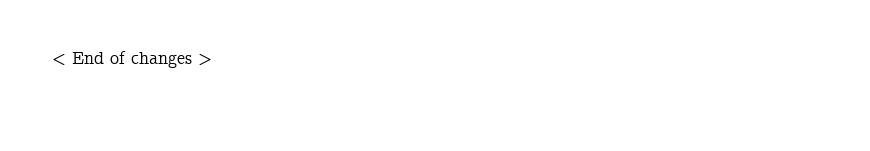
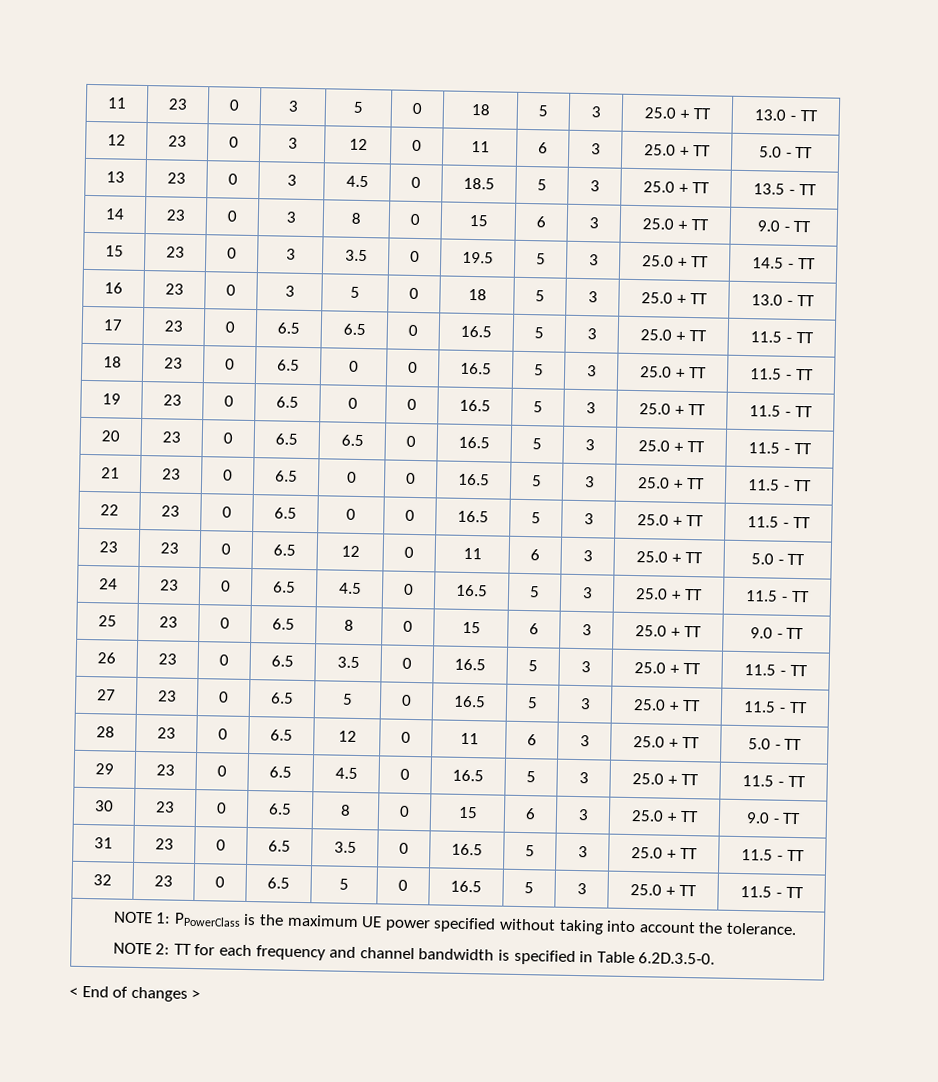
(52, 59) none -> [107,97,127,109] [168,98,188,110] [229,99,240,111] [287,100,299,112] [353,101,364,113] [412,102,423,115] [470,103,491,116] [538,105,548,117] [590,106,601,118] [644,107,711,120] [754,109,818,122] [107,134,126,146] [168,135,187,147] [229,136,239,148] [287,137,298,149] [348,138,368,151] [412,139,422,152] [470,140,490,153] [538,142,548,154] [590,143,601,155] [644,144,711,157] [758,146,814,159] [106,171,125,183] [167,172,186,184] [228,173,238,185] [286,174,297,186] [345,175,369,188] [411,176,421,189] [463,177,495,190] [537,179,547,191] [589,180,600,192] [643,181,710,194] [753,183,817,196] [105,208,125,220] [166,209,186,221] [227,210,238,222] [285,211,297,223] [351,212,361,224] [410,213,420,226] [468,214,488,227] [536,216,546,228] [588,217,599,229] [642,218,709,231] [756,220,812,233] [105,245,124,257] [166,246,185,258] [227,247,237,259] [285,248,296,260] [344,249,368,262] [410,250,420,263] [462,251,494,264] [536,253,546,265] [588,254,599,266] [642,255,709,268] [752,257,816,270] [104,282,123,294] [165,283,184,295] [226,284,236,296] [284,285,295,297] [350,286,360,298] [409,287,419,300] [467,288,487,301] [535,290,545,302] [587,291,598,303] [641,292,708,305] [751,294,815,307] [103,319,122,331] [164,320,183,332] [225,321,235,333] [277,322,300,334] [342,323,366,336] [408,324,418,337] [460,325,492,338] [534,327,544,339] [586,328,597,340] [640,329,707,342] [750,331,814,344] [103,356,122,368] [164,357,183,369] [225,358,235,370] [277,359,300,371] [349,360,359,372] [408,361,418,374] [460,362,492,375] [534,364,544,376] [586,365,597,377] [640,366,707,379] [750,368,814,381] [102,393,121,405] [163,394,182,406] [224,395,234,407] [276,396,299,408] [348,397,358,409] [407,398,417,411] [459,399,491,412] [533,401,543,413] [585,402,596,414] [639,403,706,416] [749,405,813,418] [101,430,120,442] [162,431,181,443] [223,432,233,444] [275,433,298,445] [340,434,364,447] [406,435,416,448] [458,436,490,449] [532,438,542,450] [584,439,595,451] [638,440,705,453] [748,442,812,455] [101,467,120,479] [162,468,181,480] [223,469,233,481] [275,470,298,482] [347,471,357,483] [406,472,416,485] [458,473,490,486] [532,475,542,487] [584,476,595,488] [637,477,705,490] [747,479,812,492] [100,504,119,516] [161,505,180,517] [222,506,232,518] [274,507,297,519] [346,508,356,520] [405,509,415,521] [457,510,489,523] [531,512,541,524] [583,513,594,525] [637,514,704,527] [747,516,811,529] [99,541,118,553] [160,542,179,554] [221,543,231,555] [273,544,296,556] [340,545,360,557] [404,546,414,558] [462,547,482,560] [530,549,540,561] [582,550,593,562] [636,551,703,564] [750,553,806,566] [99,578,118,590] [160,579,179,591] [221,580,231,592] [273,581,296,593] [338,582,362,595] [404,583,414,595] [455,584,488,597] [529,586,540,598] [581,587,593,599] [635,588,703,601] [745,590,810,603] [98,615,117,627] [159,616,178,628] [220,617,230,629] [272,618,295,630] [344,619,354,631] [403,620,413,632] [461,621,481,634] [529,623,539,635] [581,624,592,636] [635,625,702,638] [749,627,805,640] [97,652,116,664] [158,653,177,665] [219,654,229,666] [271,655,294,667] [336,656,360,669] [402,657,412,669] [454,658,486,671] [528,660,538,672] [580,661,591,673] [634,662,701,675] [744,664,808,677] [97,689,116,701] [158,690,177,702] [218,691,229,703] [270,692,294,704] [342,693,353,705] [401,694,412,706] [453,695,486,708] [527,697,538,709] [579,698,591,710] [633,699,701,712] [743,701,808,714] [96,726,115,738] [157,727,176,739] [218,728,228,740] [270,729,293,741] [337,730,357,742] [401,731,411,743] [459,732,479,745] [527,734,537,746] [579,735,590,747] [633,736,700,749] [747,738,803,751] [95,763,114,775] [156,764,175,776] [217,765,227,777] [269,766,292,778] [334,767,358,779] [400,768,410,780] [452,769,484,782] [526,771,536,783] [578,772,589,784] [632,773,699,786] [742,775,806,788] [94,800,114,812] [155,801,175,813] [216,802,227,814] [268,803,292,815] [340,804,351,816] [399,805,410,817] [457,806,478,819] [525,808,536,820] [577,809,589,821] [631,810,699,823] [745,812,802,825] [94,837,113,849] [155,838,174,850] [216,839,226,851] [268,840,291,852] [333,841,357,853] [399,842,409,854] [451,843,483,856] [525,845,535,857] [577,846,588,858] [631,847,698,860] [741,849,805,862] [93,874,112,886] [154,875,173,887] [215,876,225,888] [267,877,290,889] [339,878,349,890] [398,879,408,891] [450,880,482,893] [524,882,534,894] [576,883,587,895] [630,884,697,897] [740,886,804,899] [112,911,797,936] [112,942,716,966] 11 | 23 | 0 | 3 | 5 | 0 | 18 | 5 | 3 | 25.0 + TT | 13.0 - TT // 12 | 23 | 0 | 3 | 12 | 0 | 11 | 6 | 3 | 25.0 + TT | 5.0 - TT // 13 | 23 | 0 | 3 | 4.5 | 0 | 18.5 | 5 | 3 | 25.0 + TT | 13.5 - TT // 14 | 23 | 0 | 3 | 8 | 0 | 15 | 6 | 3 | 25.0 + TT | 9.0 - TT // 15 | 23 | 0 | 3 | 3.5 | 0 | 19.5 | 5 | 3 | 25.0 + TT | 14.5 - TT // 16 | 23 | 0 | 3 | 5 | 0 | 18 | 5 | 3 | 25.0 + TT | 13.0 - TT // 17 | 23 | 0 | 6.5 | 6.5 | 0 | 16.5 | 5 | 3 | 25.0 + TT | 11.5 - TT // 18 | 23 | 0 | 6.5 | 0 | 0 | 16.5 | 5 | 3 | 25.0 + TT | 11.5 - TT // 19 | 23 | 0 | 6.5 | 0 | 0 | 16.5 | 5 | 3 | 25.0 + TT | 11.5 - TT // 20 | 23 | 0 | 6.5 | 6.5 | 0 | 16.5 | 5 | 3 | 25.0 + TT | 11.5 - TT // 21 | 23 | 0 | 6.5 | 0 | 0 | 16.5 | 5 | 3 | 25.0 + TT | 11.5 - TT // 22 | 23 | 0 | 6.5 | 0 | 0 | 16.5 | 5 | 3 | 25.0 + TT | 11.5 - TT // 23 | 23 | 0 | 6.5 | 12 | 0 | 11 | 6 | 3 | 25.0 + TT | 5.0 - TT // 24 | 23 | 0 | 6.5 | 4.5 | 0 | 16.5 | 5 | 3 | 25.0 + TT | 11.5 - TT // 25 | 23 | 0 | 6.5 | 8 | 0 | 15 | 6 | 3 | 25.0 + TT | 9.0 - TT // 26 | 23 | 0 | 6.5 | 3.5 | 0 | 16.5 | 5 | 3 | 25.0 + TT | 11.5 - TT // 27 | 23 | 0 | 6.5 | 5 | 0 | 16.5 | 5 | 3 | 25.0 + TT | 11.5 - TT // 28 | 23 | 0 | 6.5 | 12 | 0 | 11 | 6 | 3 | 25.0 + TT | 5.0 - TT // 29 | 23 | 0 | 6.5 | 4.5 | 0 | 16.5 | 5 | 3 | 25.0 + TT | 11.5 - TT // 30 | 23 | 0 | 6.5 | 8 | 0 | 15 | 6 | 3 | 25.0 + TT | 9.0 - TT // 31 | 23 | 0 | 6.5 | 3.5 | 0 | 16.5 | 5 | 3 | 25.0 + TT | 11.5 - TT // 32 | 23 | 0 | 6.5 | 5 | 0 | 16.5 | 5 | 3 | 25.0 + TT | 11.5 - TT // NOTE 1: PPowerClass is the maximum UE power specified without taking into account the tolerance. // NOTE 2: TT for each frequency and channel bandwidth is specified in Table 6.2D.3.5-0. //

